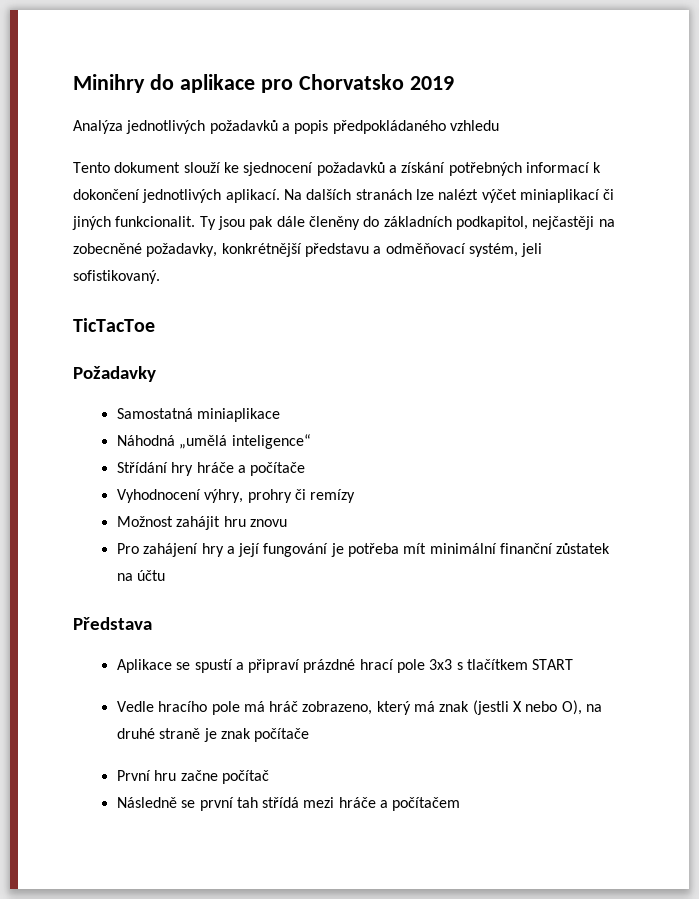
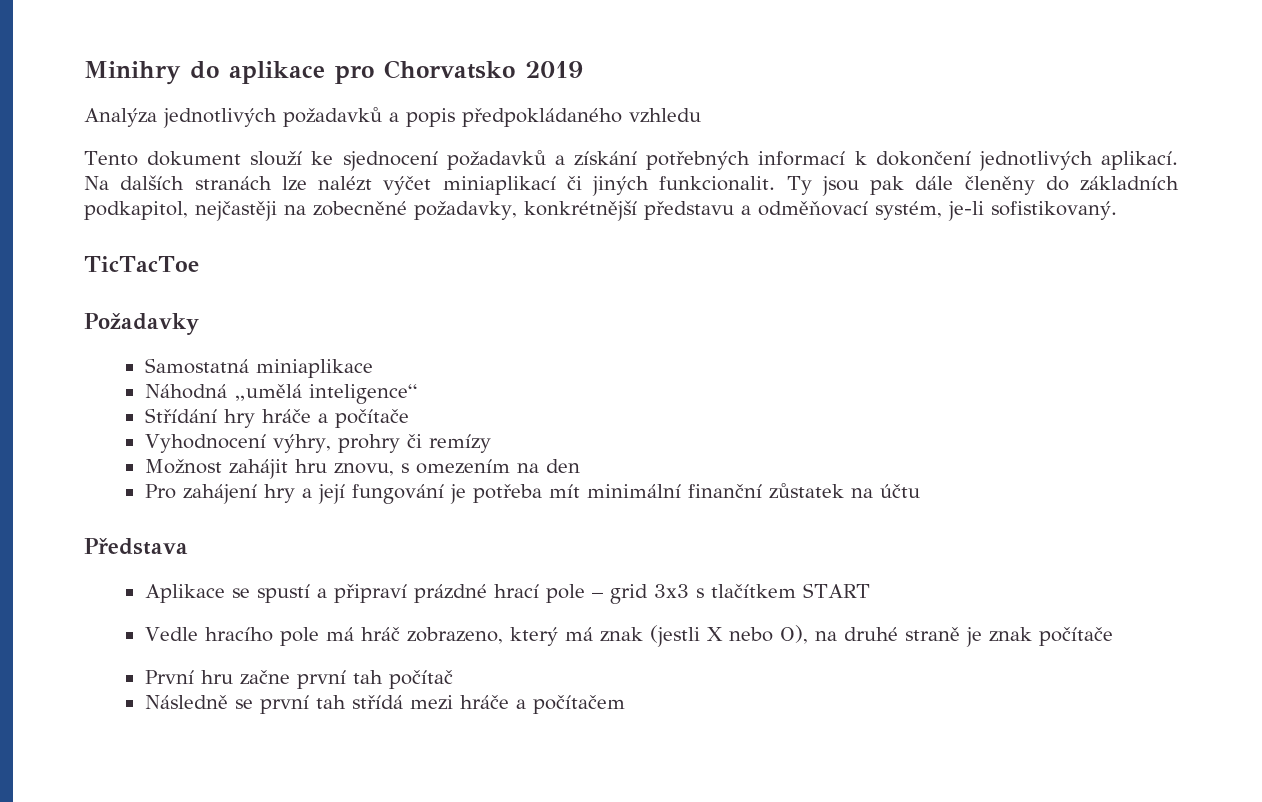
[521,243,543,257] jeli -> [947,201,984,221] je-li
[249,519,287,527] znovu -> [333,459,580,476] znovu, s omezením na den
(426, 666) none -> [591,584,648,604] – grid
(218, 775) none -> [296,670,383,689] první tah

